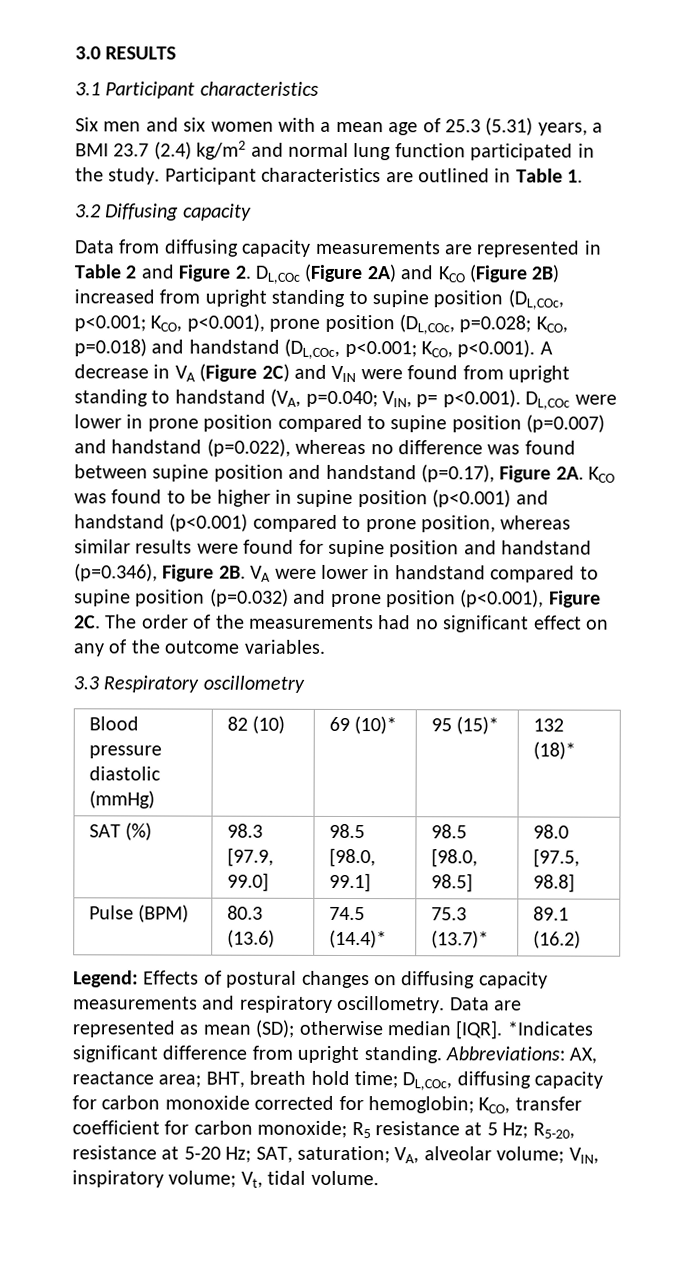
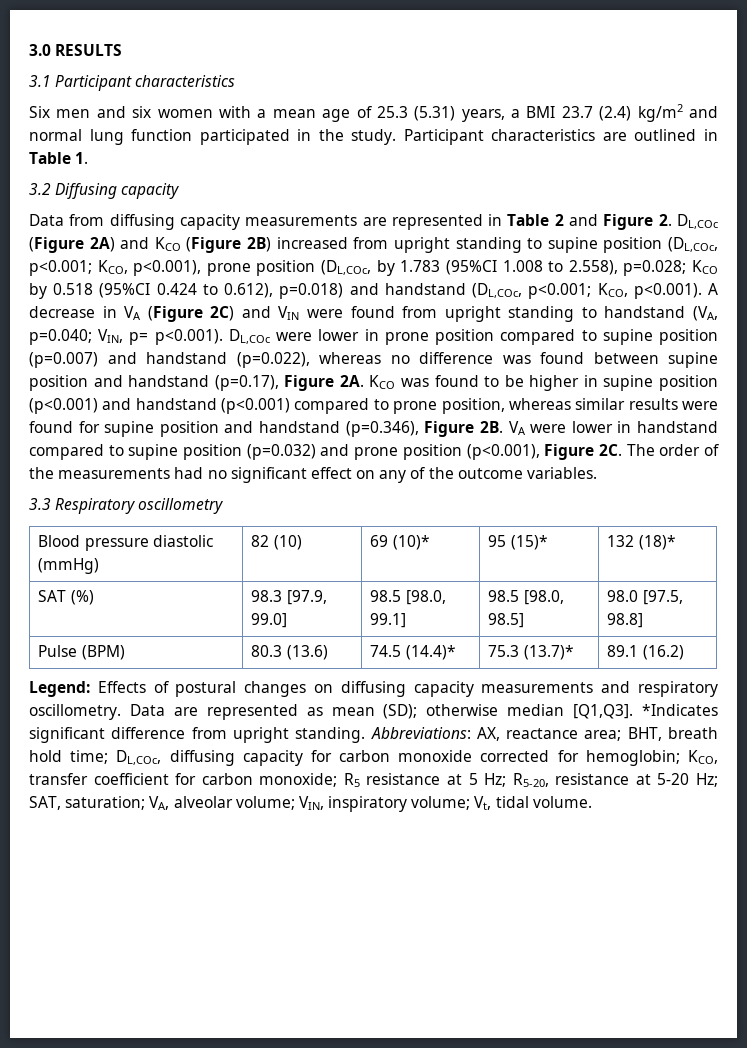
[459,315,568,333] p=0.028; KCO, -> [376,260,719,276] [29,283,274,299] by 1.783 (95%CI 1.008 to 2.558), p=0.028; KCO by 0.518 (95%CI 0.424 to 0.612),
[455,1020,503,1040] [IQR]. -> [573,704,634,719] [Q1,Q3].

